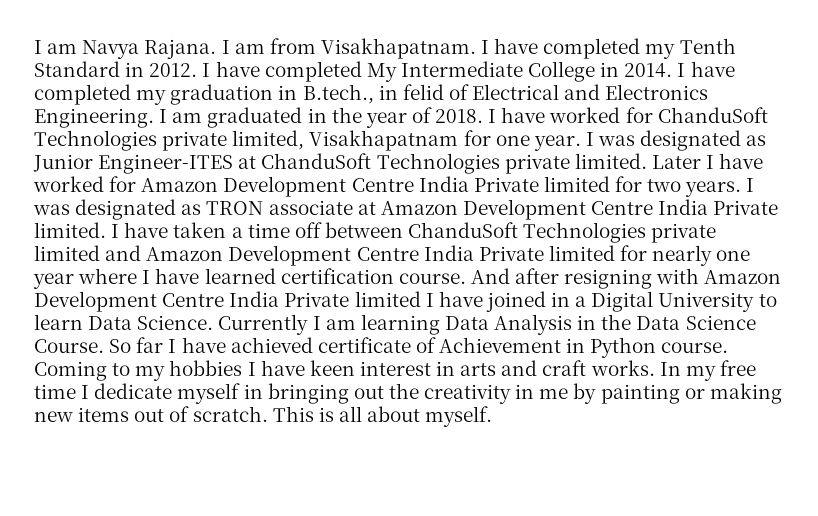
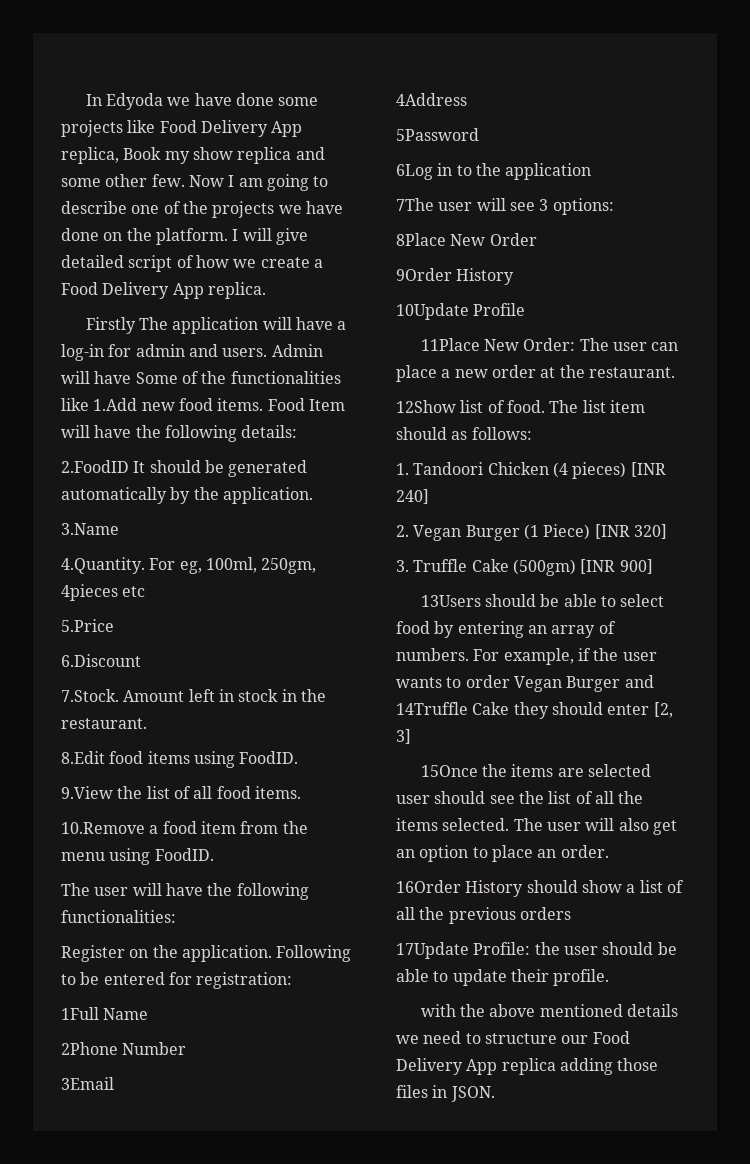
[34,38,736,59] [34,61,735,82] [34,84,709,105] [34,107,768,128] [34,130,767,151] [33,153,764,174] [33,176,755,197] [33,199,779,220] [34,222,717,243] [34,245,751,266] [33,268,782,289] [34,291,777,312] [34,314,756,335] [34,337,729,358] [34,360,756,381] [34,383,782,404] [34,406,493,427] I am Navya Rajana. I am from Visakhapatnam. I have completed my Tenth Standard in 2012. I have completed My Intermediate College in 2014. I have completed my graduation in B.tech., in felid of Electrical and Electronics Engineering. I am graduated in the year of 2018. I have worked for ChanduSoft Technologies private limited, Visakhapatnam for one year. I was designated as Junior Engineer-ITES at ChanduSoft Technologies private limited. Later I have worked for Amazon Development Centre India Private limited for two years. I was designated as TRON associate at Amazon Development Centre India Private limited. I have taken a time off between ChanduSoft Technologies private limited and Amazon Development Centre India Private limited for nearly one year where I have learned certification course. And after resigning with Amazon Development Centre India Private limited I have joined in a Digital University to learn Data Science. Currently I am learning Data Analysis in the Data Science Course. So far I have achieved certificate of Achievement in Python course. Coming to my hobbies I have keen interest in arts and craft works. In my free time I dedicate myself in bringing out the creativity in me by painting or making new items out of scratch. This is all about myself. -> [85,93,319,110] [61,120,303,137] [61,147,325,164] [61,174,329,191] [61,201,343,218] [61,228,308,245] [61,255,323,272] [61,282,266,299] [85,317,347,334] [61,344,323,361] [61,371,341,384] [61,398,345,411] [61,425,298,442] [61,460,308,477] [61,487,313,504] [61,523,119,535] [61,557,317,574] [61,584,146,601] [61,619,114,632] [61,654,141,667] [61,689,326,702] [61,718,147,729] [61,751,299,768] [61,786,301,799] [61,821,308,834] [61,848,214,865] [61,883,309,900] [61,910,176,923] [61,945,352,962] [61,972,293,989] [61,1007,149,1020] [61,1042,187,1055] [61,1077,114,1090] [396,93,467,106] [396,128,479,141] [396,163,592,180] [396,198,614,215] [396,233,537,246] [396,268,515,285] [396,303,526,320] [420,338,679,351] [396,365,675,382] [396,400,645,413] [396,427,532,440] [396,462,666,479] [396,489,429,504] [396,524,667,541] [396,559,653,576] [420,594,665,607] [396,621,616,638] [396,648,657,665] [396,675,654,692] [396,702,673,719] [396,729,411,744] [420,764,652,777] [396,791,644,804] [396,818,677,835] [396,845,609,862] [396,880,684,897] [396,907,571,924] [396,942,677,959] [396,969,610,986] [420,1004,679,1017] [396,1031,630,1044] [396,1058,659,1075] [396,1085,495,1102] In Edyoda we have done some projects like Food Delivery App replica, Book my show replica and some other few. Now I am going to describe one of the projects we have done on the platform. I will give detailed script of how we create a Food Delivery App replica. // Firstly The application will have a log-in for admin and users. Admin will have Some of the functionalities like 1.Add new food items. Food Item will have the following details: // 2.FoodID It should be generated automatically by the application. // 3.Name // 4.Quantity. For eg, 100ml, 250gm, 4pieces etc // 5.Price // 6.Discount // 7.Stock. Amount left in stock in the restaurant. // 8.Edit food items using FoodID. // 9.View the list of all food items. // 10.Remove a food item from the menu using FoodID. // The user will have the following functionalities: // Register on the application. Following to be entered for registration: // 1Full Name // 2Phone Number // 3Email // 4Address // 5Password // 6Log in to the application // 7The user will see 3 options: // 8Place New Order // 9Order History // 10Update Profile // 11Place New Order: The user can place a new order at the restaurant. // 12Show list of food. The list item should as follows: // 1. Tandoori Chicken (4 pieces) [INR 240] // 2. Vegan Burger (1 Piece) [INR 320] // 3. Truffle Cake (500gm) [INR 900] // 13Users should be able to select food by entering an array of numbers. For example, if the user wants to order Vegan Burger and 14Truffle Cake they should enter [2, 3] // 15Once the items are selected user should see the list of all the items selected. The user will also get an option to place an order. // 16Order History should show a list of all the previous orders // 17Update Profile: the user should be able to update their profile. // with the above mentioned details we need to structure our Food Delivery App replica adding those files in JSON.

